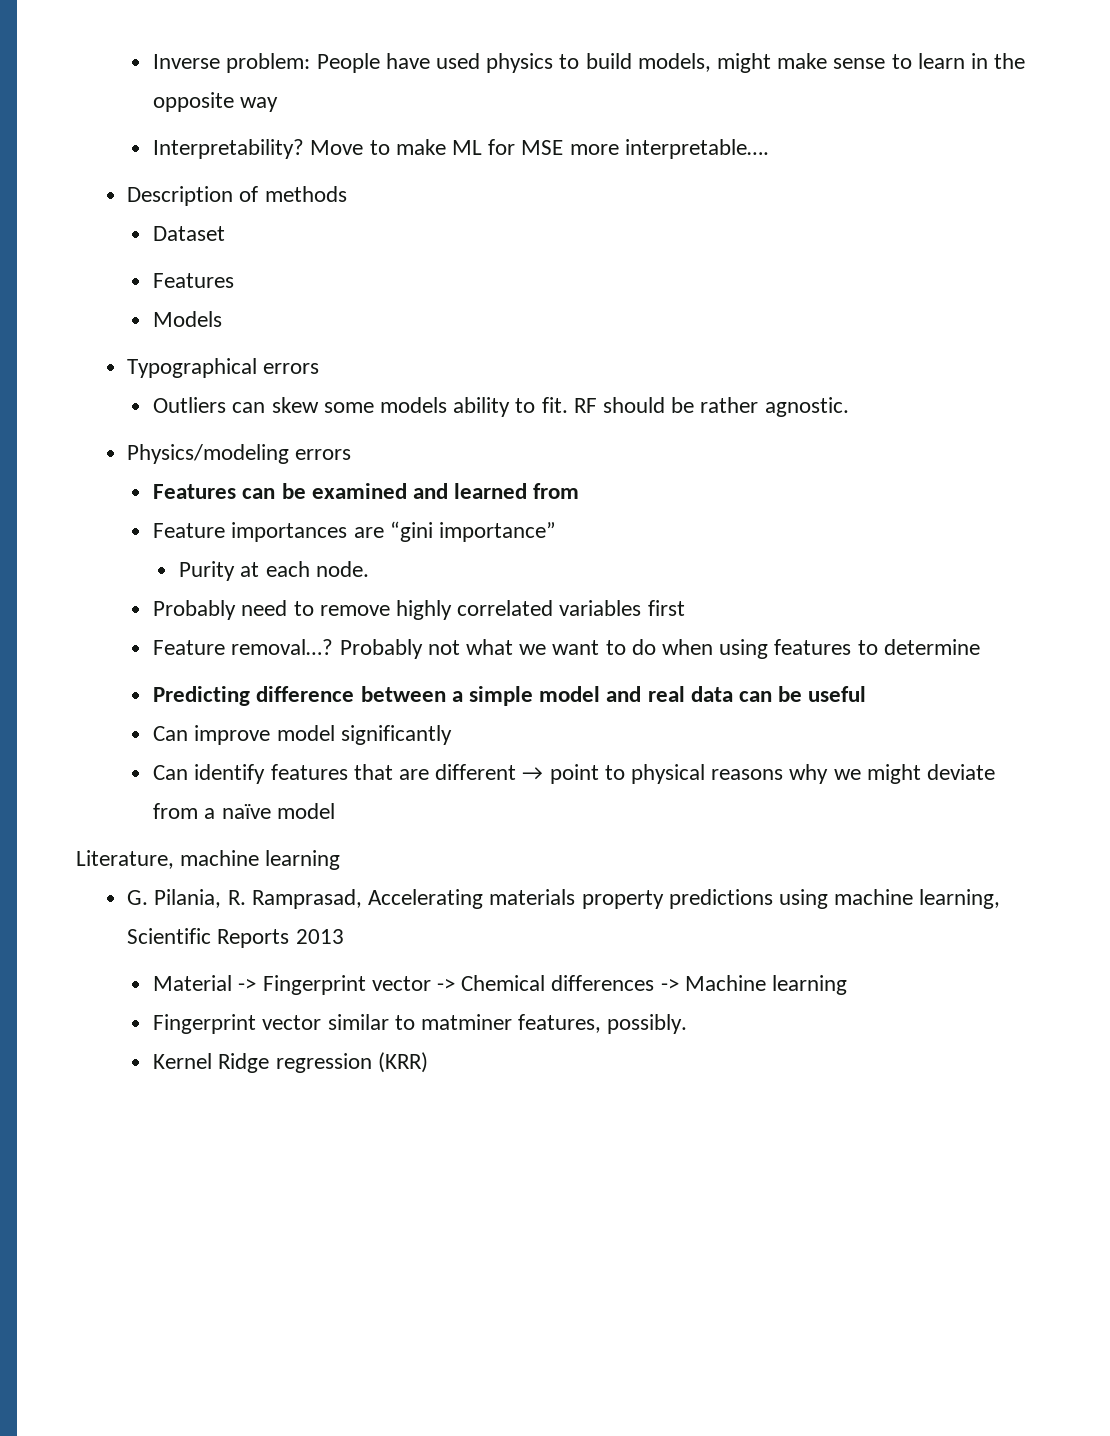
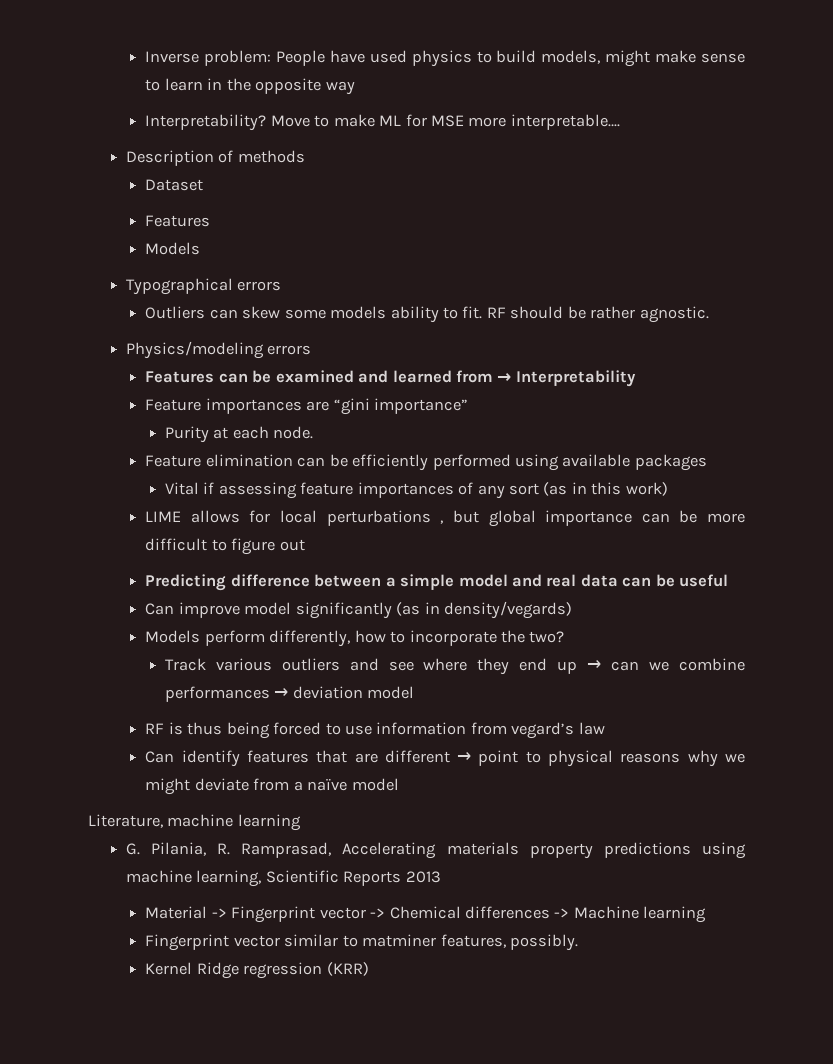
(580, 491) none -> [497,370,636,387] → Interpretability
[153,600,685,620] [153,639,980,659] Probably need to remove highly correlated variables first // Feature removal…? Probably not what we want to do when using features to determine -> [145,454,707,471] [164,482,668,499] [145,510,746,527] [145,538,305,555] Feature elimination can be efficiently performed using available packages // Vital if assessing feature importances of any sort (as in this work) // LIME allows for local perturbations , but global importance can be more difficult to figure out
(452, 735) none -> [396,601,572,619] [145,630,565,647] [164,658,745,675] [164,686,415,702] [145,722,605,739] (as in density/vegards) // Models perform differently, how to incorporate the two? // Track various outliers and see where they end up → can we combine performances → deviation model // RF is thus being forced to use information from vegard’s law

